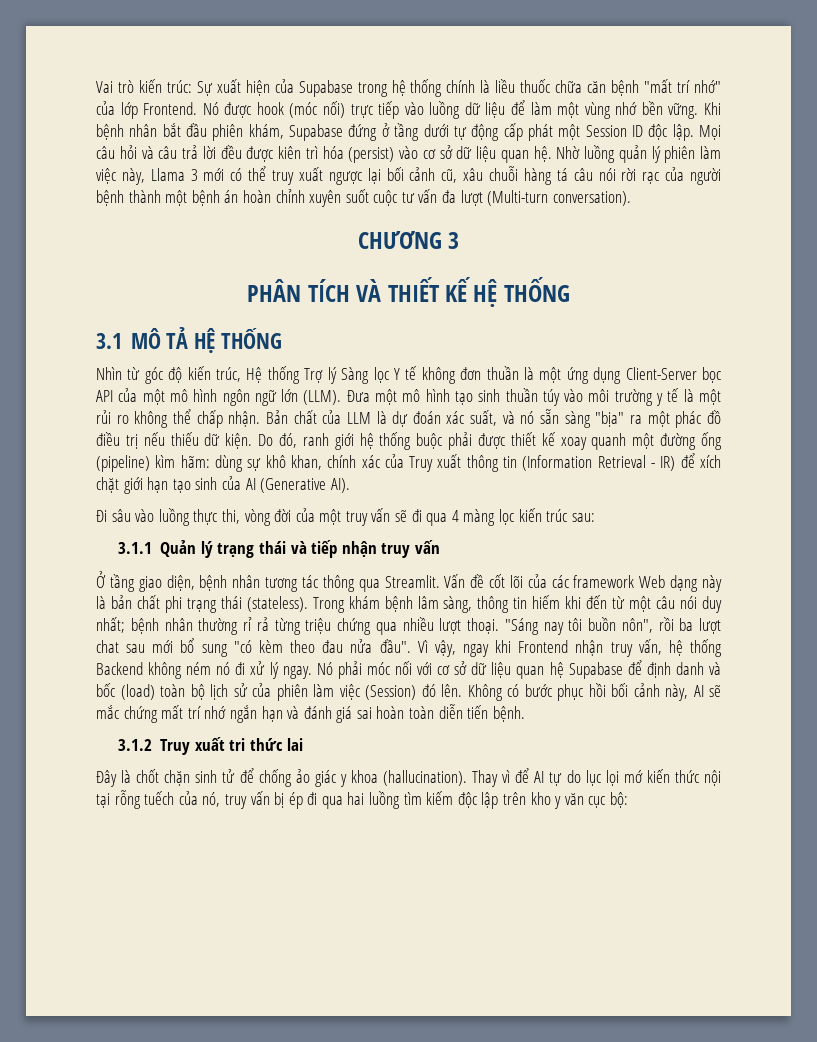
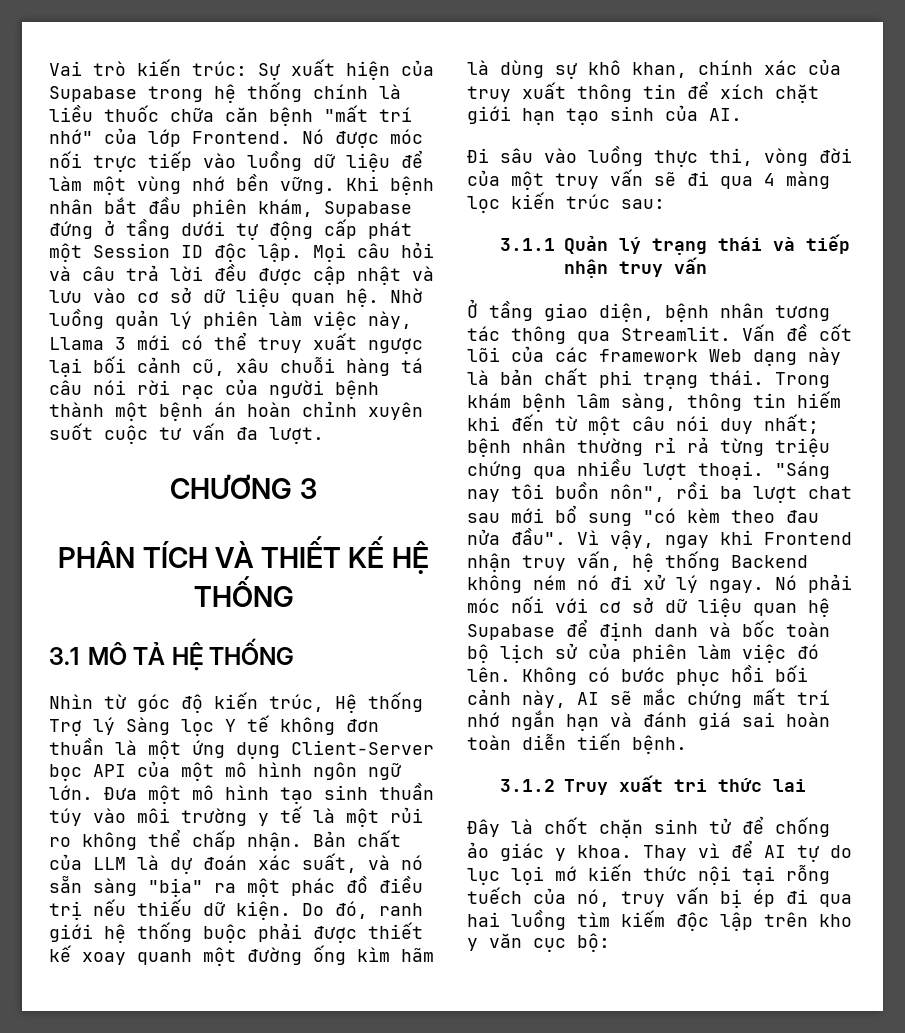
[256,101,345,118] hook (móc nối) -> [390,129,423,144] [49,151,82,168] móc nối
[278,146,395,163] kiên trì hóa (persist) -> [313,266,434,285] [49,290,82,303] cập nhật và lưu
[460,190,631,206] lượt (Multi-turn conversation). -> [269,427,324,444] lượt.
[281,389,342,405] lớn (LLM). -> [49,785,93,800] lớn.
[96,455,210,472] (pipeline) kìm hãm: -> [357,947,434,962] [467,60,489,75] kìm hãm là
[409,456,434,472] Truy -> [467,86,511,102] truy
[522,455,676,471] (Information Retrieval - IR) -> (676, 91) none
[245,478,350,493] AI (Generative AI). -> [709,108,742,121] AI.
[220,596,308,612] thái (stateless). -> [709,370,764,385] thái.
[120,684,155,700] (load) -> (775, 628) none
[365,685,416,700] (Session) -> (786, 653) none
[350,770,468,786] khoa (hallucination). -> [577,845,632,858] khoa.

